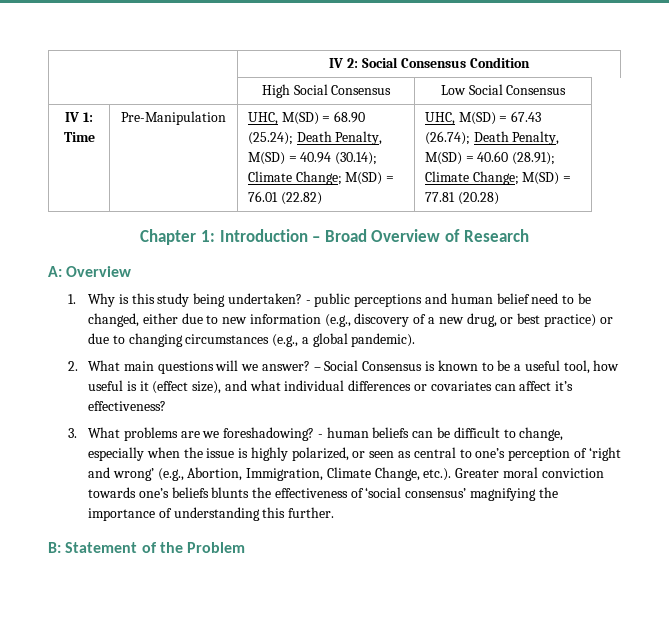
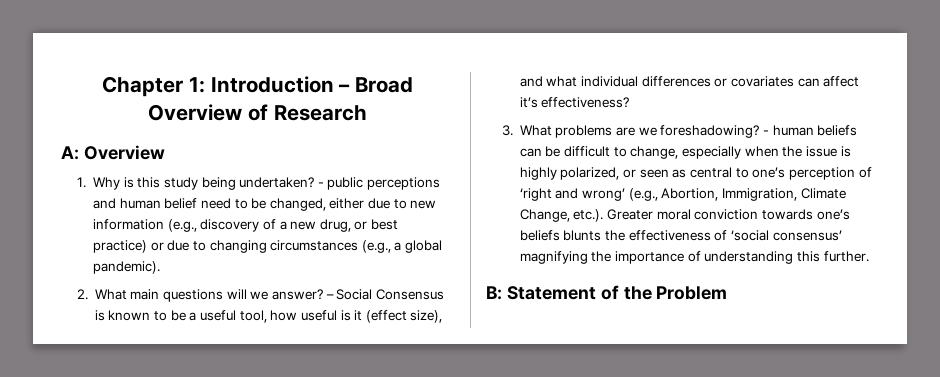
[329,57,530,68] [261,84,392,98] [440,84,567,95] [65,112,93,122] [63,132,95,142] [121,111,226,125] [247,111,366,125] [247,131,383,145] [247,152,378,165] [247,171,395,185] [247,191,322,205] [424,111,542,125] [424,131,560,145] [424,151,556,165] [424,171,572,185] [424,192,499,205] | IV 2: Social Consensus Condition // | High Social Consensus | Low Social Consensus // IV 1: Time | Pre-Manipulation | UHC, M(SD) = 68.90 (25.24); Death Penalty, M(SD) = 40.94 (30.14); Climate Change; M(SD) = 76.01 (22.82) | UHC, M(SD) = 67.43 (26.74); Death Penalty, M(SD) = 40.60 (28.91); Climate Change; M(SD) = 77.81 (20.28) // -> (102, 86) none

